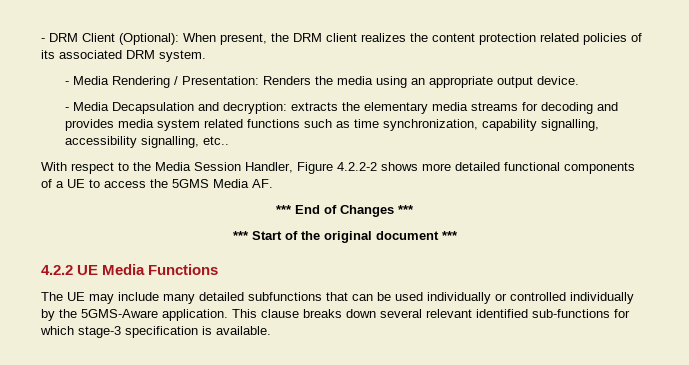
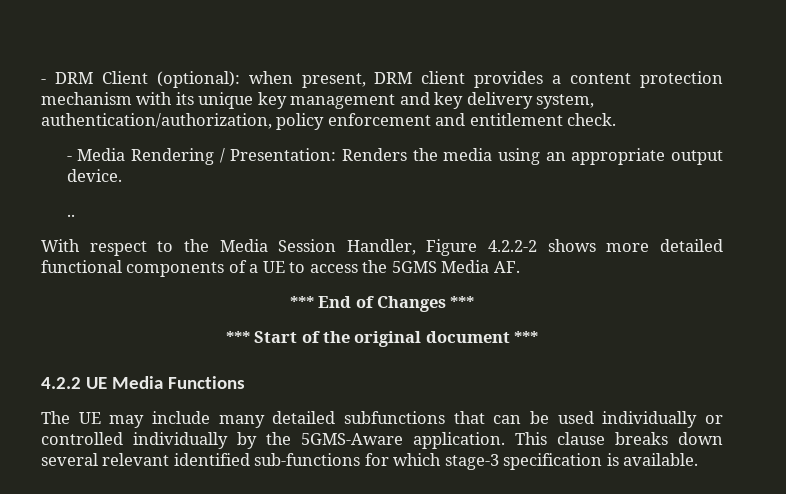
[119,33,642,45] [41,50,206,62] (Optional): When present, the DRM client realizes the content protection related policies of its associated DRM system. -> [156,71,723,88] [41,92,595,109] [41,113,617,130] (optional): when present, DRM client provides a content protection mechanism with its unique key management and key delivery system, authentication/authorization, policy enforcement and entitlement check.
[65,102,619,114] [65,119,600,131] [65,136,230,148] - Media Decapsulation and decryption: extracts the elementary media streams for decoding and provides media system related functions such as time synchronization, capability signalling, accessibility signalling, etc.. -> [66,214,75,217] ..

